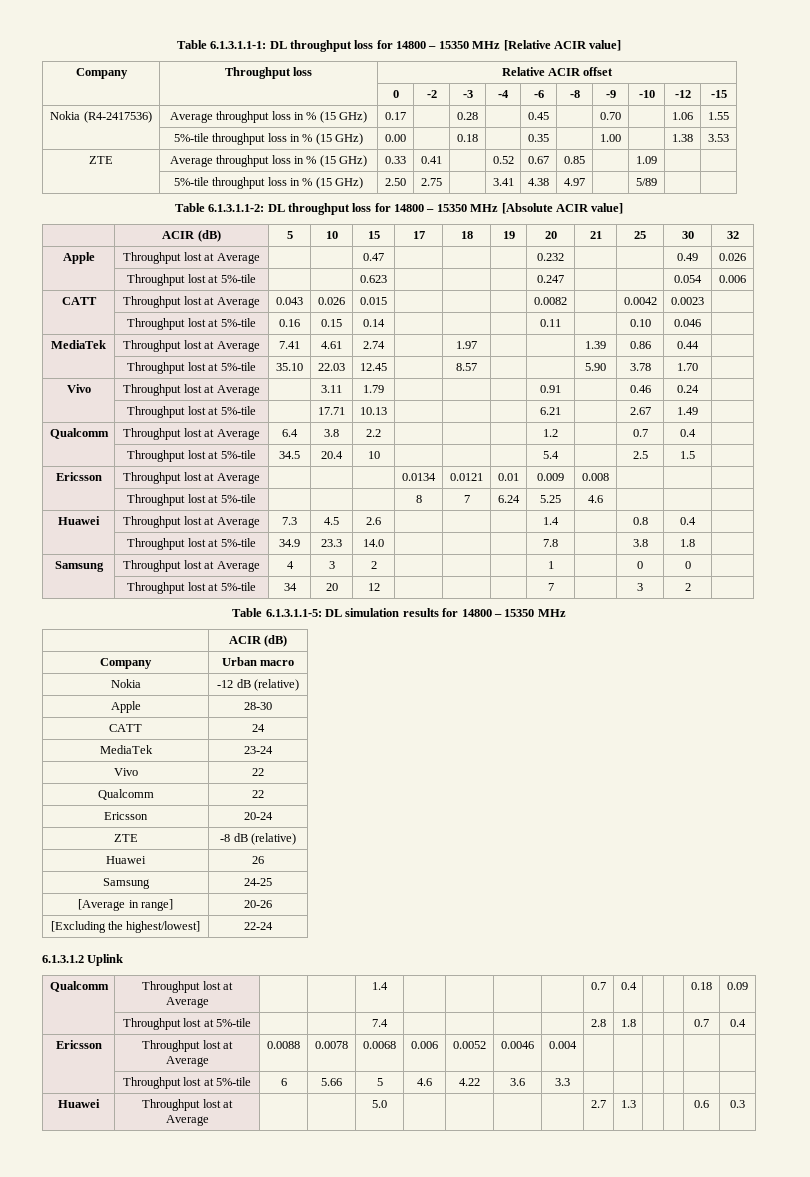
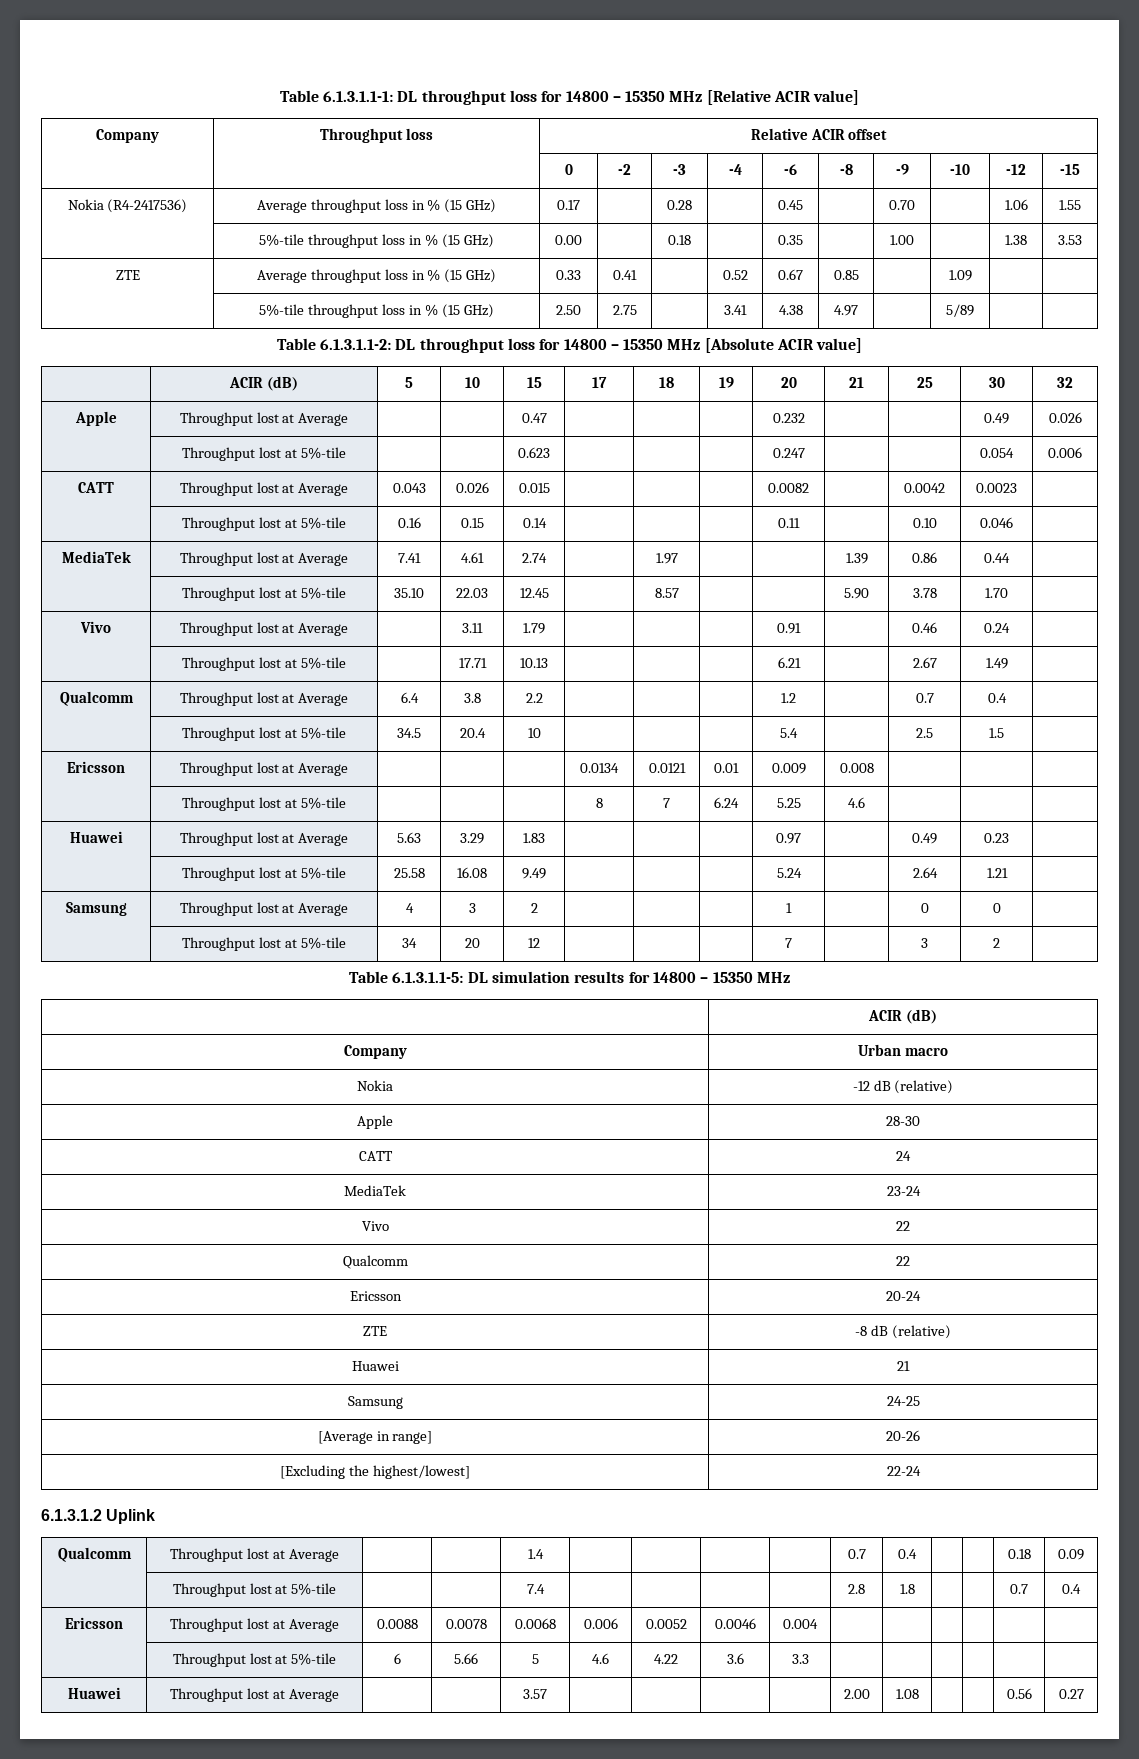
[282,517,297,525] [324,517,339,525] [366,517,381,525] [543,517,559,525] [632,517,648,525] [680,517,696,525] [127,538,256,550] [279,539,300,547] [321,539,342,547] [363,539,384,547] [543,539,558,547] [632,539,648,547] [680,539,695,547] 7.3 | 4.5 | 2.6 | | | | 1.4 | | 0.8 | 0.4 | // | Throughput lost at 5%-tile | 34.9 | 23.3 | 14.0 | | | | 7.8 | | 3.8 | 1.8 -> [397,832,421,843] [460,833,484,844] [523,833,545,843] [776,833,801,844] [912,833,937,844] [984,833,1009,843] [182,867,346,881] [393,868,425,878] [457,867,487,878] [522,868,546,879] [776,868,802,878] [912,867,938,878] [986,868,1008,878] 5.63 | 3.29 | 1.83 | | | | 0.97 | | 0.49 | 0.23 | // | Throughput lost at 5%-tile | 25.58 | 16.08 | 9.49 | | | | 5.24 | | 2.64 | 1.21
[252,856,264,864] 26 -> [897,1361,910,1371] 21
[372,1100,387,1108] [591,1100,606,1108] [620,1100,636,1108] [694,1100,709,1108] [730,1100,745,1108] 5.0 | | | | | 2.7 | 1.3 | | | 0.6 | 0.3 -> [523,1689,547,1699] [843,1689,870,1699] [895,1689,919,1699] [1006,1688,1032,1699] [1058,1689,1084,1699] 3.57 | | | | | 2.00 | 1.08 | | | 0.56 | 0.27

